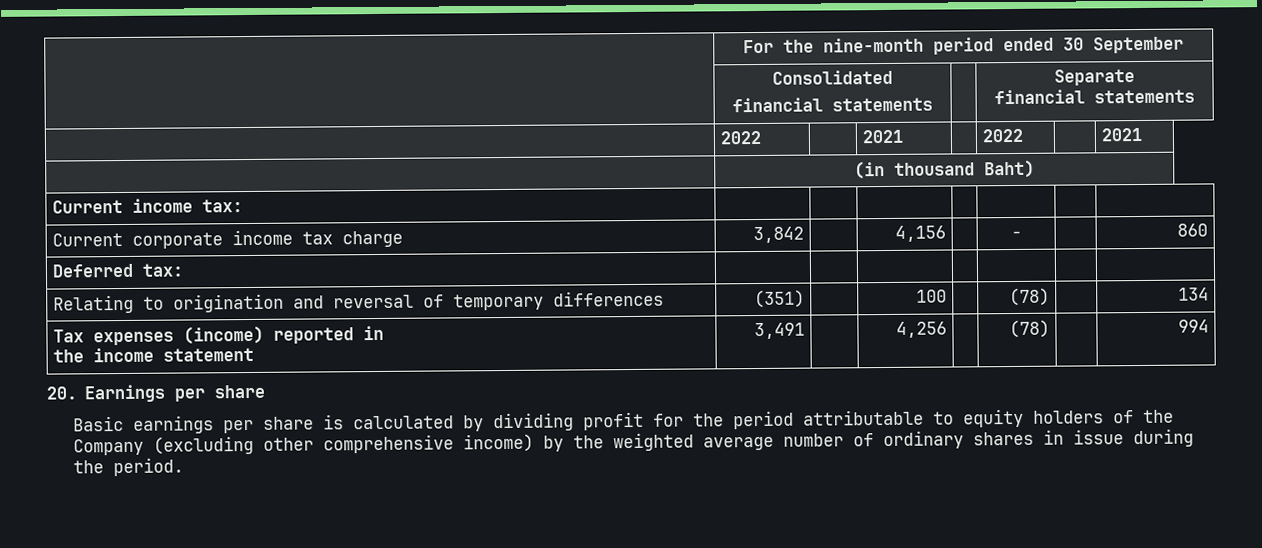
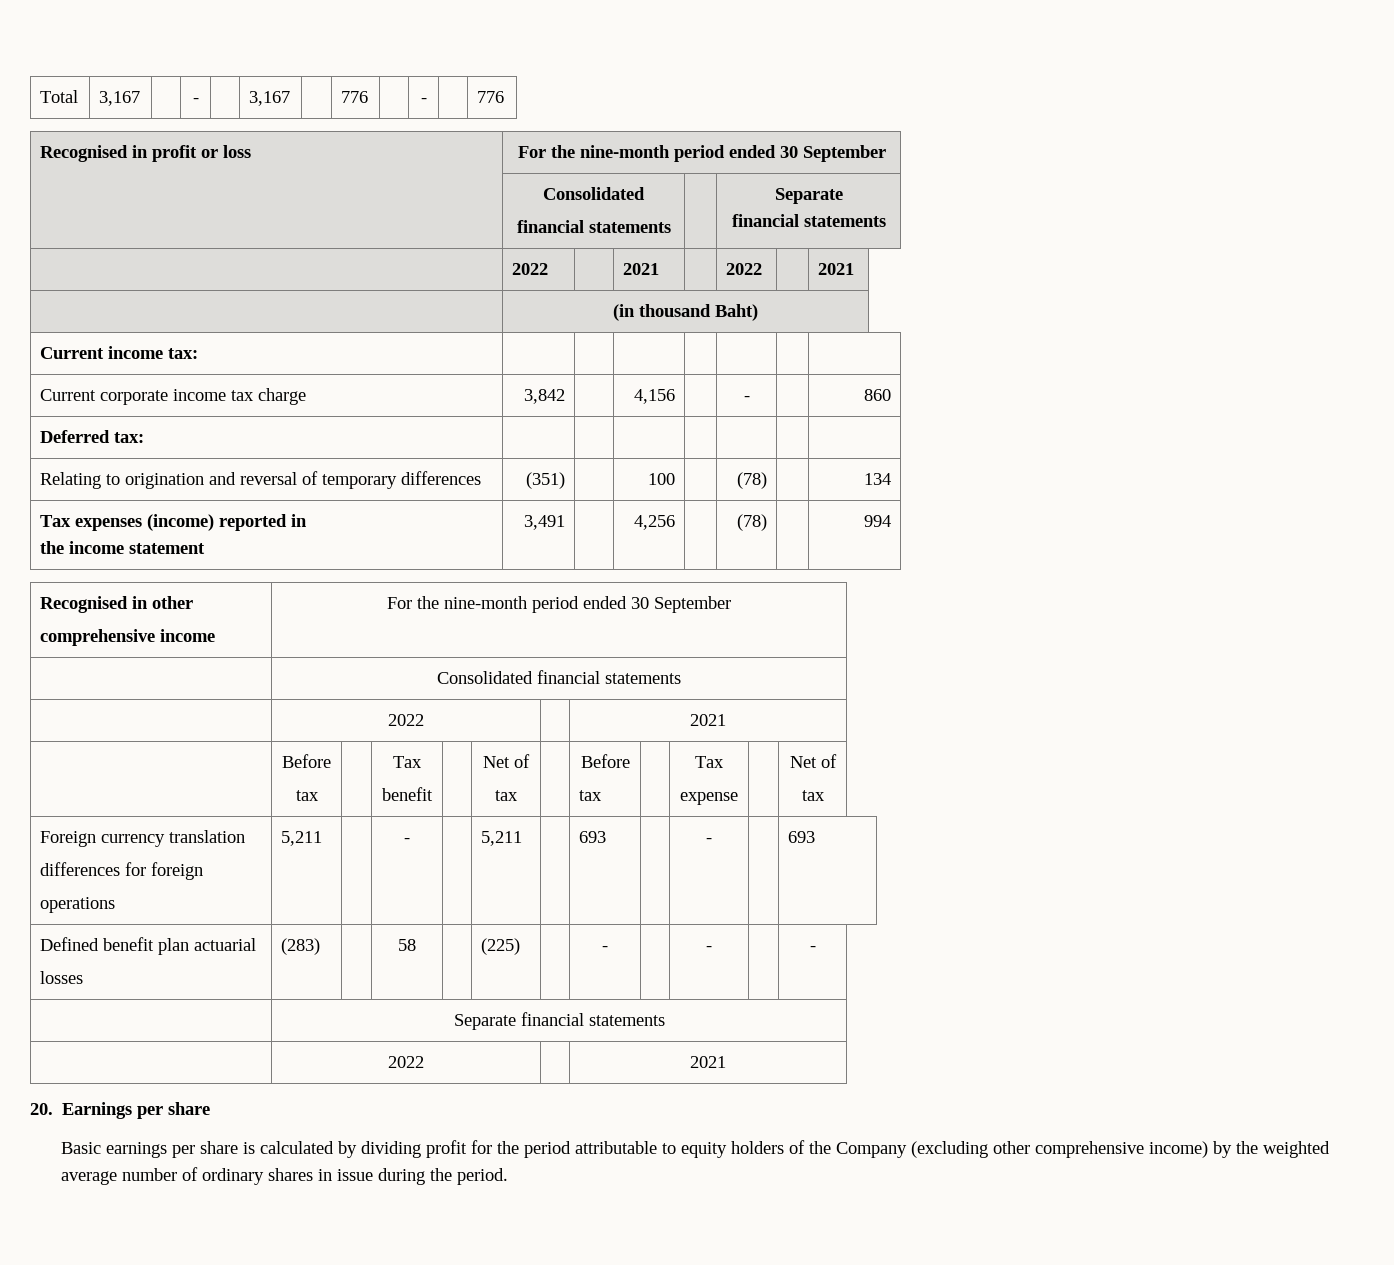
(743, 46) none -> [40,90,79,103] [99,91,141,106] [192,98,199,103] [249,91,291,106] [341,91,369,103] [420,98,427,103] [477,91,505,103] [40,145,252,162] Total | 3,167 | | - | | 3,167 | | 776 | | - | | 776 // Recognised in profit or loss
(1209, 326) none -> [40,596,194,613] [40,629,216,646] [387,596,731,613] [437,670,681,684] [388,714,424,726] [689,714,726,726] [282,754,331,768] [295,790,319,801] [393,756,422,768] [382,787,433,801] [483,754,530,768] [495,790,518,801] [580,754,630,768] [579,790,603,801] [695,756,724,768] [680,792,738,805] [789,754,837,768] [801,790,825,801] [40,830,246,847] [40,862,204,880] [40,897,116,913] [281,831,323,846] [404,838,410,843] [481,831,523,846] [579,831,607,843] [706,838,712,843] [788,831,816,843] [40,937,257,955] [40,971,84,984] [281,938,321,955] [398,939,416,951] [481,938,521,955] [602,946,608,951] [706,946,712,951] [809,946,816,951] [453,1012,665,1030] [388,1056,424,1068] [689,1056,726,1068] // Recognised in other // comprehensive income | For the nine-month period ended 30 September // | Consolidated financial statements // | 2022 | | 2021 // | Before // tax | | Tax // benefit | | Net of // tax | | Before // tax | | Tax // expense | | Net of // tax // Foreign currency translation // differences for foreign // operations | 5,211 | | - | | 5,211 | | 693 | | - | | 693 // Defined benefit plan actuarial // losses | (283) | | 58 | | (225) | | - | | - | | - // | Separate financial statements // | 2022 | | 2021

